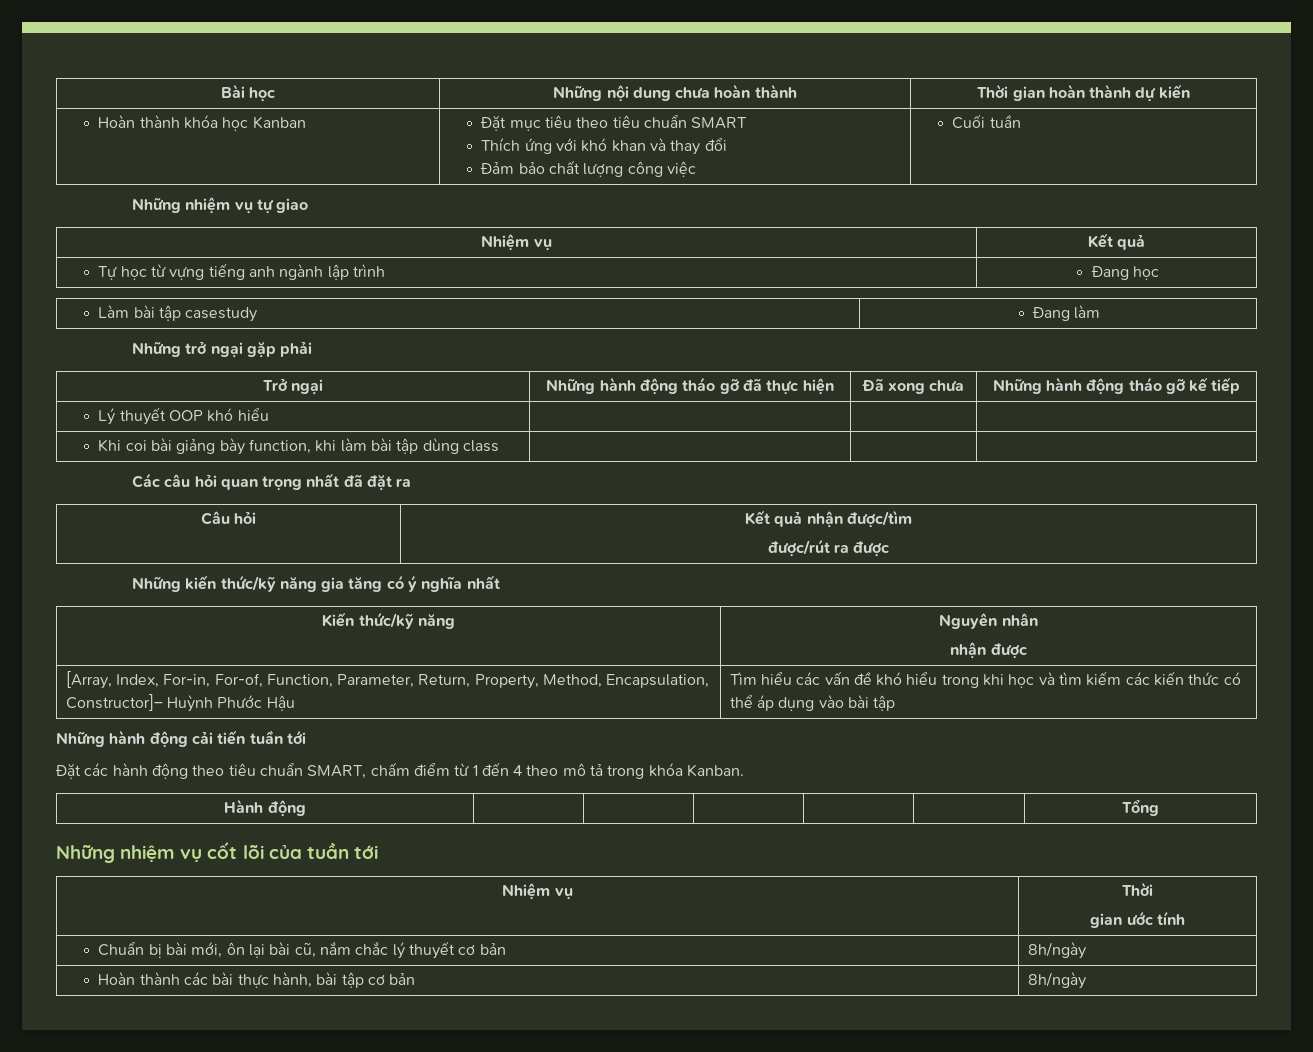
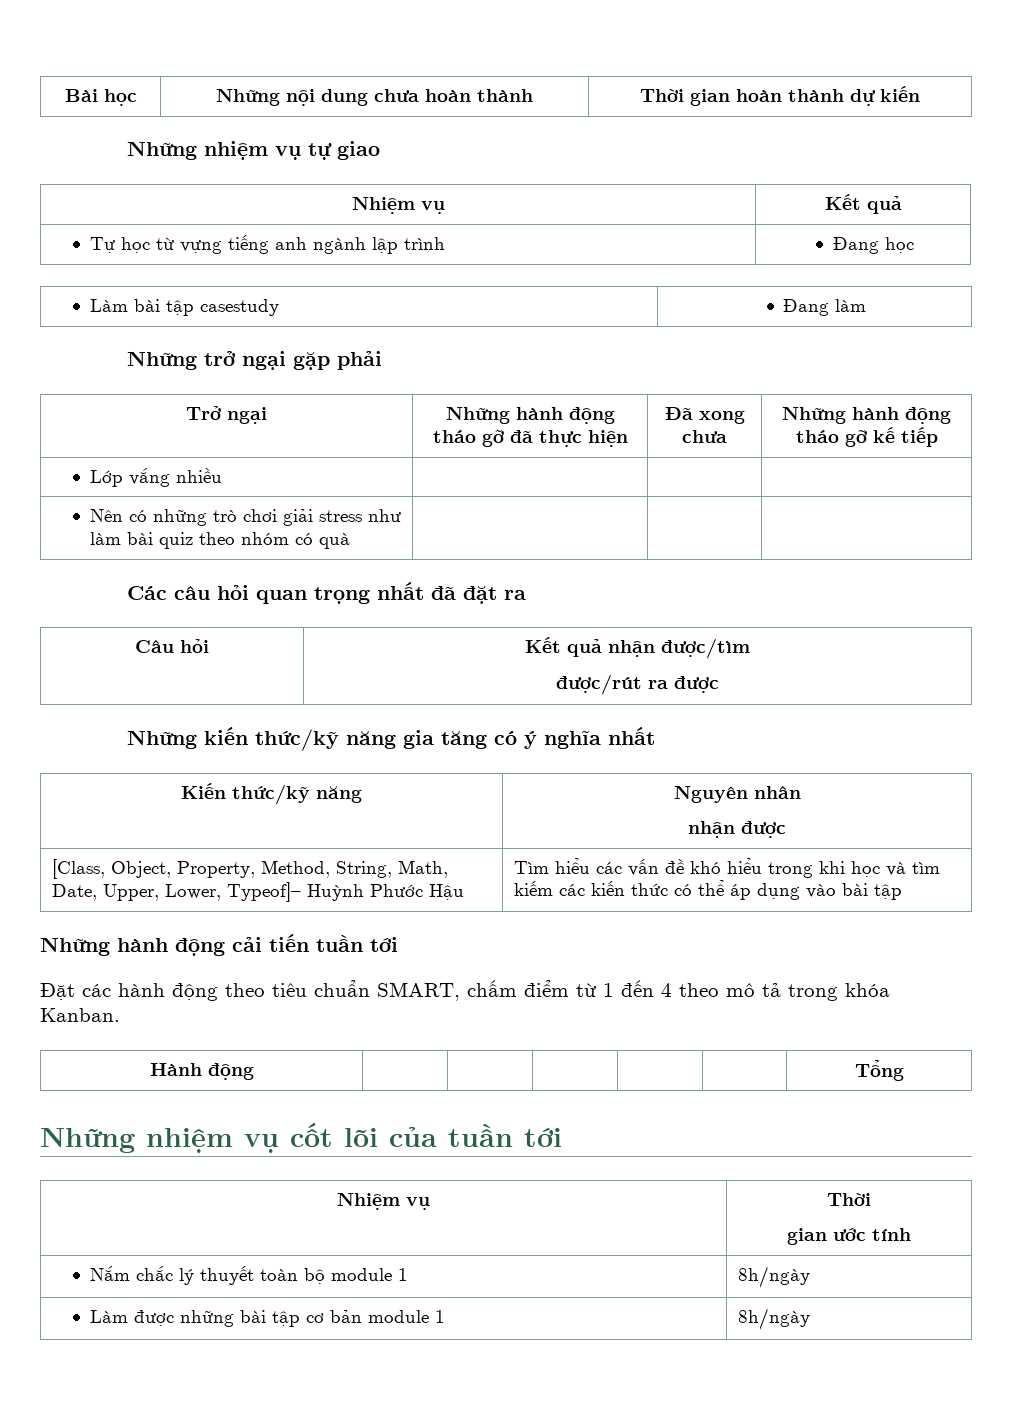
[98,115,306,131] [480,115,748,131] [481,138,727,155] [480,160,696,177] [952,114,1021,129] // Hoàn thành khóa học Kanban | Đặt mục tiêu theo tiêu chuẩn SMART // Thích ứng với khó khan và thay đổi // Đảm bảo chất lượng công việc | Cuối tuần -> (920, 94) none
[98,407,269,425] [98,438,499,455] Lý thuyết OOP khó hiểu | | | // Khi coi bài giảng bày function, khi làm bài tập dùng class -> [89,467,222,487] [89,509,401,526] [89,532,350,549] Lớp vắng nhiều | | | // Nên có những trò chơi giải stress như làm bài quiz theo nhóm có quà
[65,671,710,689] [65,694,163,711] [Array, Index, For-in, For-of, Function, Parameter, Return, Property, Method, Encapsulation, Constructor]– -> [51,859,448,879] [51,882,301,902] [Class, Object, Property, Method, String, Math, Date, Upper, Lower, Typeof]–
[98,941,506,959] [1027,942,1086,959] [98,972,312,988] Chuẩn bị bài mới, ôn lại bài cũ, nắm chắc lý thuyết cơ bản | 8h/ngày // Hoàn thành các bài thực hành, -> [89,1265,408,1285] [737,1266,810,1288] [89,1310,234,1327] Nắm chắc lý thuyết toàn bộ module 1 | 8h/ngày // Làm được những
(416, 979) none -> [367,1310,445,1323] module 1

